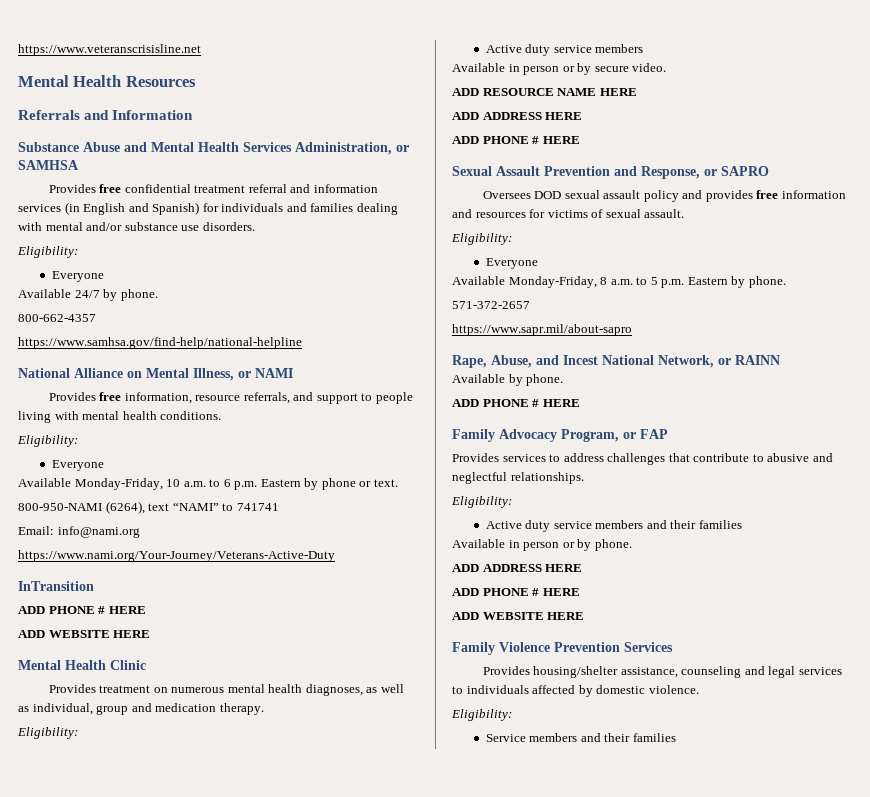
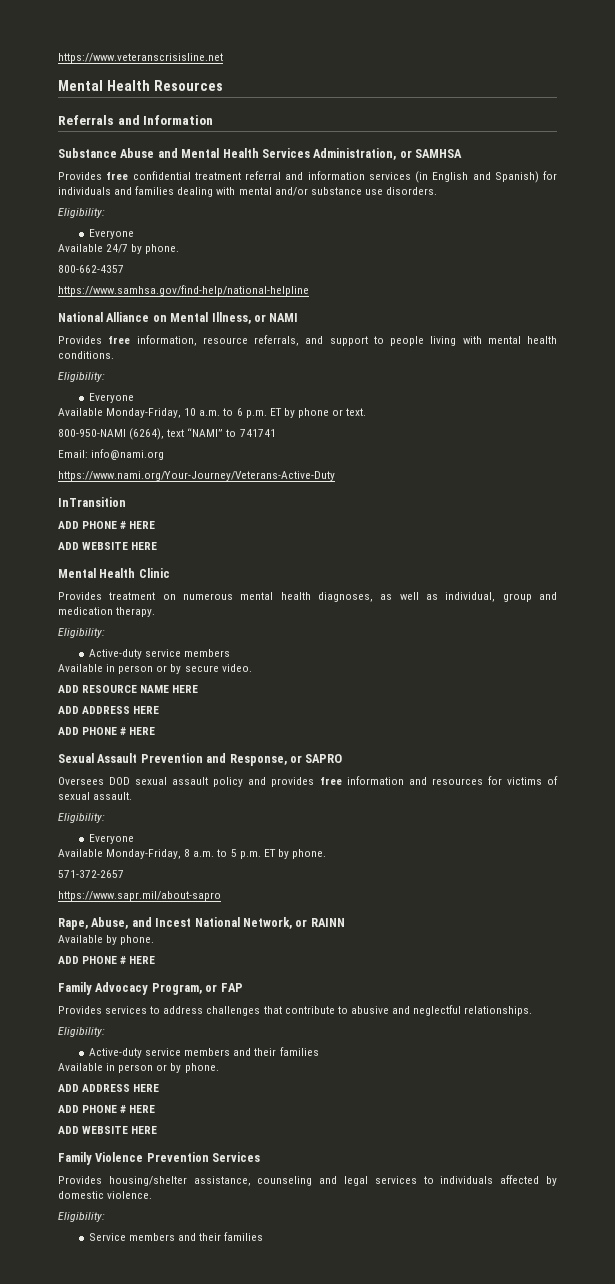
[260,479,301,487] Eastern -> [269,408,282,416] ET
[485,44,551,56] Active duty -> [88,649,142,659] Active-duty
[687,277,728,285] Eastern -> [263,849,276,857] ET
[485,520,551,532] Active duty -> [88,1048,142,1058] Active-duty

